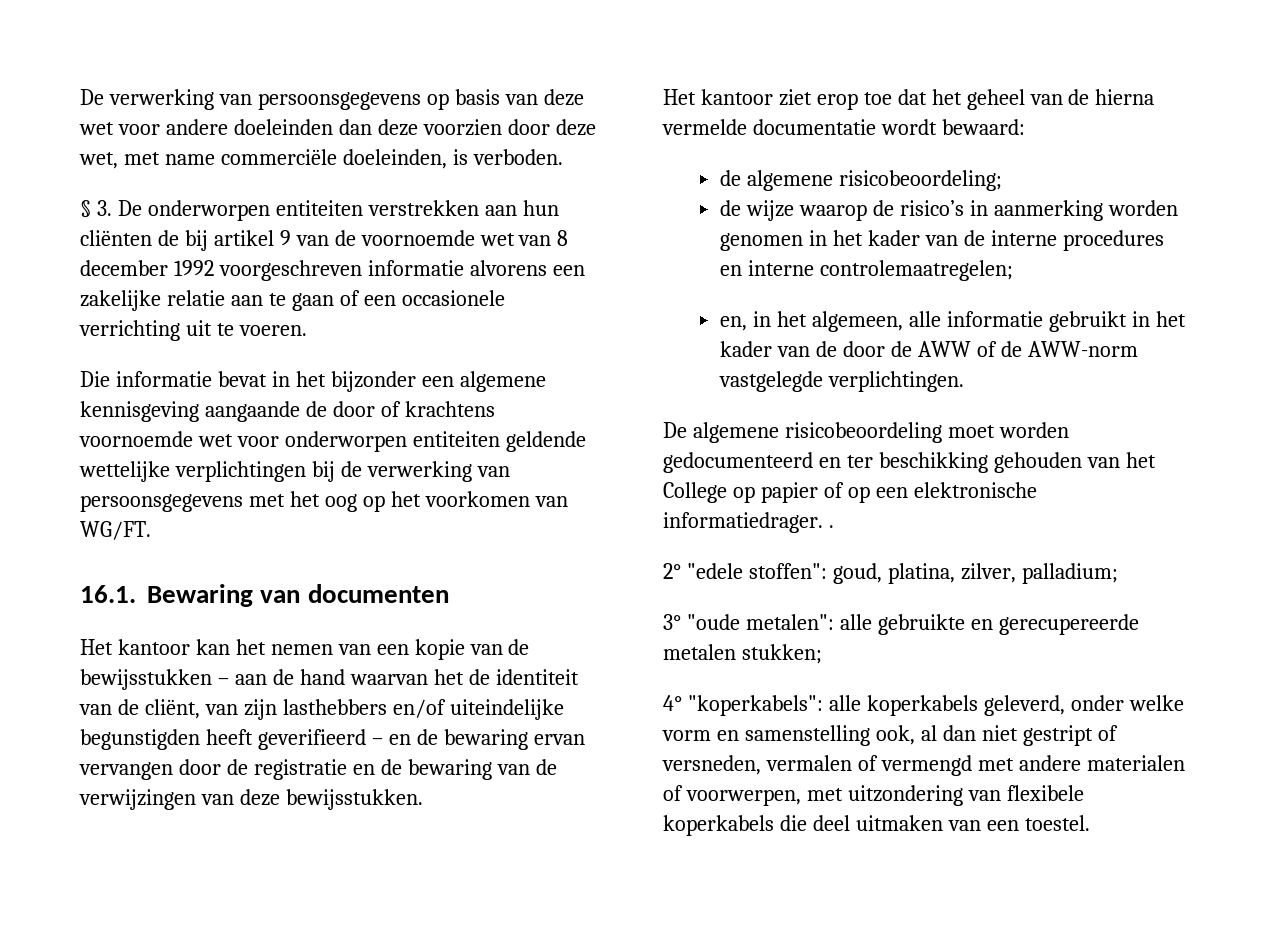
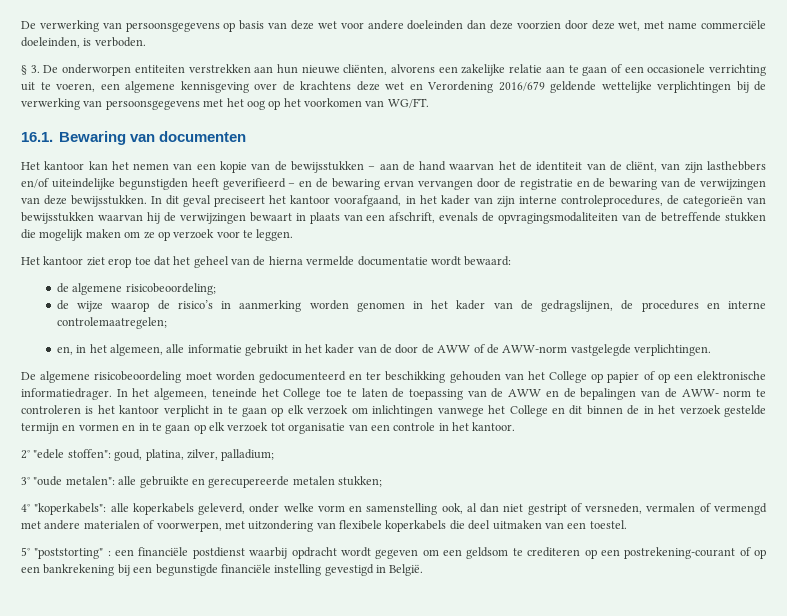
[80,230,569,251] [80,260,464,281] cliënten de bij artikel 9 van de voornoemde wet van 8 december 1992 voorgeschreven informatie -> [301,64,388,75] nieuwe cliënten,
[238,325,307,336] [80,371,546,392] [80,401,495,422] [79,431,500,452] voeren. // Die informatie bevat in het bijzonder een algemene kennisgeving aangaande de door of krachtens voornoemde wet voor onderworpen entiteiten -> [56,81,545,93] voeren, een algemene kennisgeving over de krachtens deze wet en Verordening 2016/679
(423, 799) none -> [151,195,766,207] [21,212,767,224] [21,229,294,241] In dit geval preciseert het kantoor voorafgaand, in het kader van zijn interne controleprocedures, de categorieën van bewijsstukken waarvan hij de verwijzingen bewaart in plaats van een afschrift, evenals de opvragingsmodaliteiten van de betreffende stukken die mogelijk maken om ze op verzoek voor te leggen.
[990,230,1057,246] interne -> [541,300,634,312] gedragslijnen, de
[828,525,834,528] . -> [116,388,767,400] [21,405,766,417] [21,422,516,434] In het algemeen, teneinde het College toe te laten de toepassing van de AWW en de bepalingen van de AWW- norm te controleren is het kantoor verplicht in te gaan op elk verzoek om inlichtingen vanwege het College en dit binnen de in het verzoek gestelde termijn en vormen en in te gaan op elk verzoek tot organisatie van een controle in het kantoor.
(1090, 823) none -> [21,547,766,559] [21,564,424,576] // 5° "poststorting" : een financiële postdienst waarbij opdracht wordt gegeven om een geldsom te crediteren op een postrekening-courant of op een bankrekening bij een begunstigde financiële instelling gevestigd in België.

